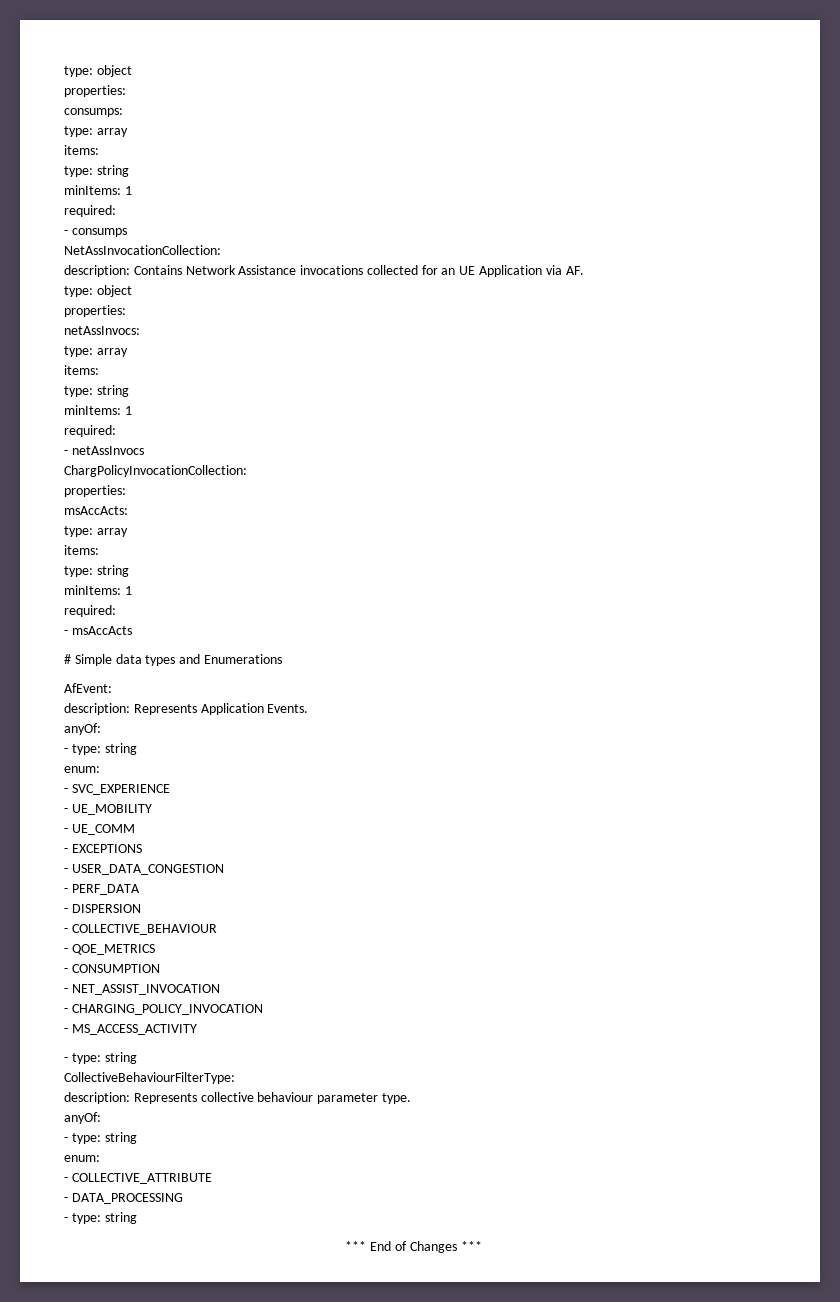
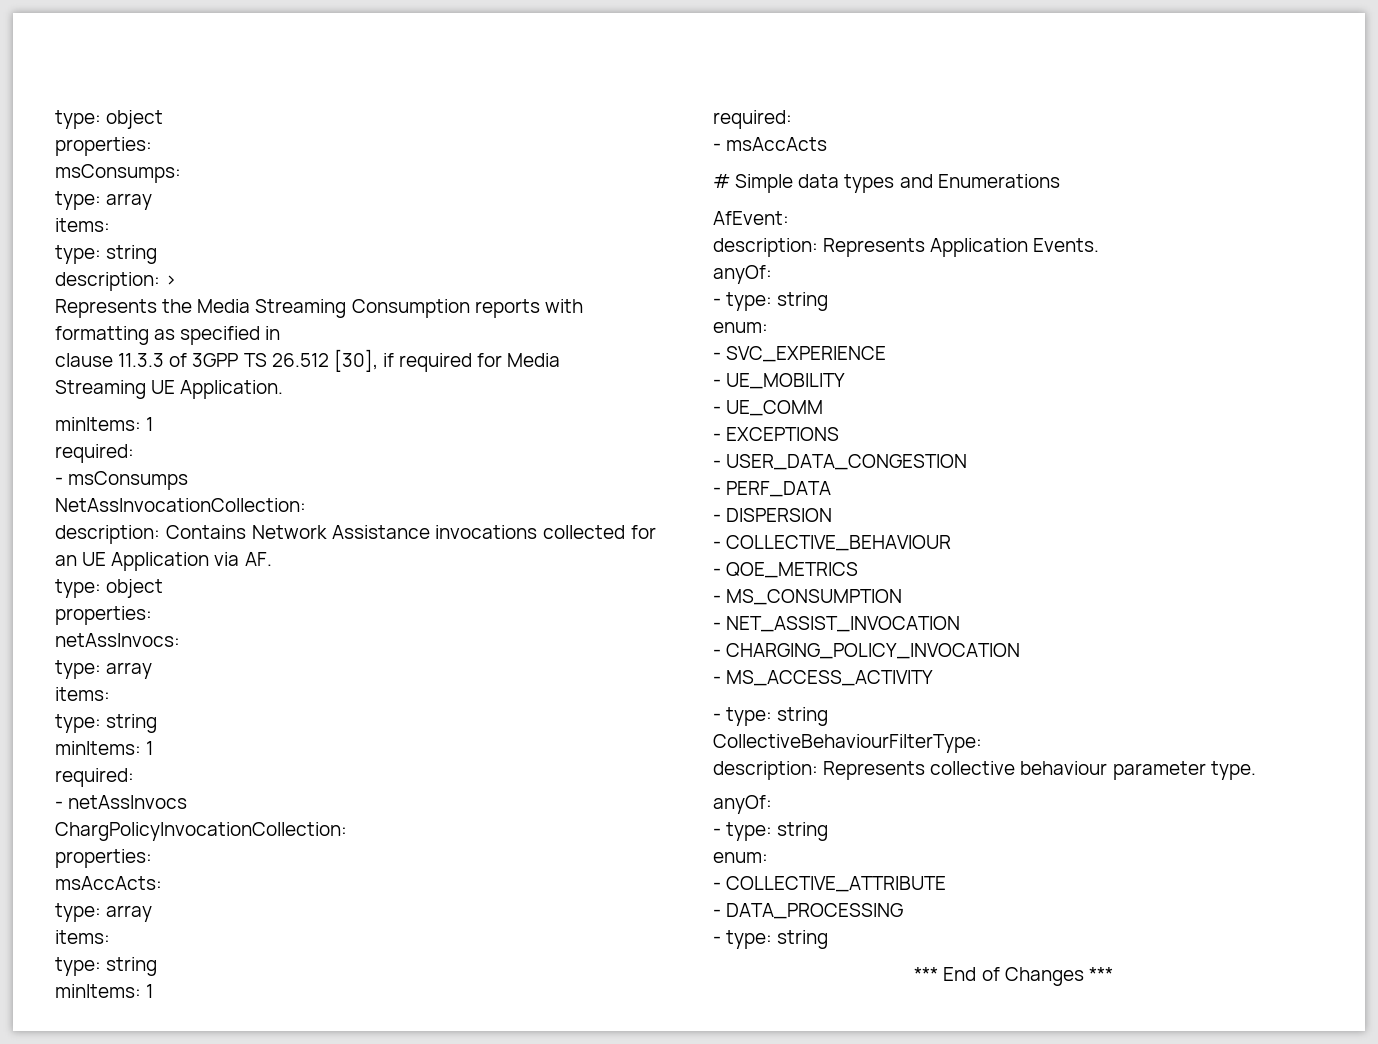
[64,65,132,77] [64,85,126,97] [64,108,123,117] [64,126,128,137] [64,145,99,155] [64,165,129,177] [64,185,132,195] [64,205,116,217] [64,228,127,237] type: object // properties: // consumps: // type: array // items: // type: string // minItems: 1 // required: // - consumps -> [55,110,164,129] [55,137,152,156] [55,164,181,183] [55,191,153,210] [55,218,110,232] [55,245,158,264] [55,272,178,291] [55,299,583,318] [55,326,281,345] [55,349,561,372] [55,380,284,399] [55,417,154,431] [55,444,134,463] [55,471,189,490] type: object // properties: // msConsumps: // type: array // items: // type: string // description: > // Represents the Media Streaming Consumption reports with formatting as specified in // clause 11.3.3 of 3GPP TS 26.512 [30], if required for Media Streaming UE Application. // minItems: 1 // required: // - msConsumps
[71,964,160,973] CONSUMPTION -> [726,589,903,605] MS_CONSUMPTION

